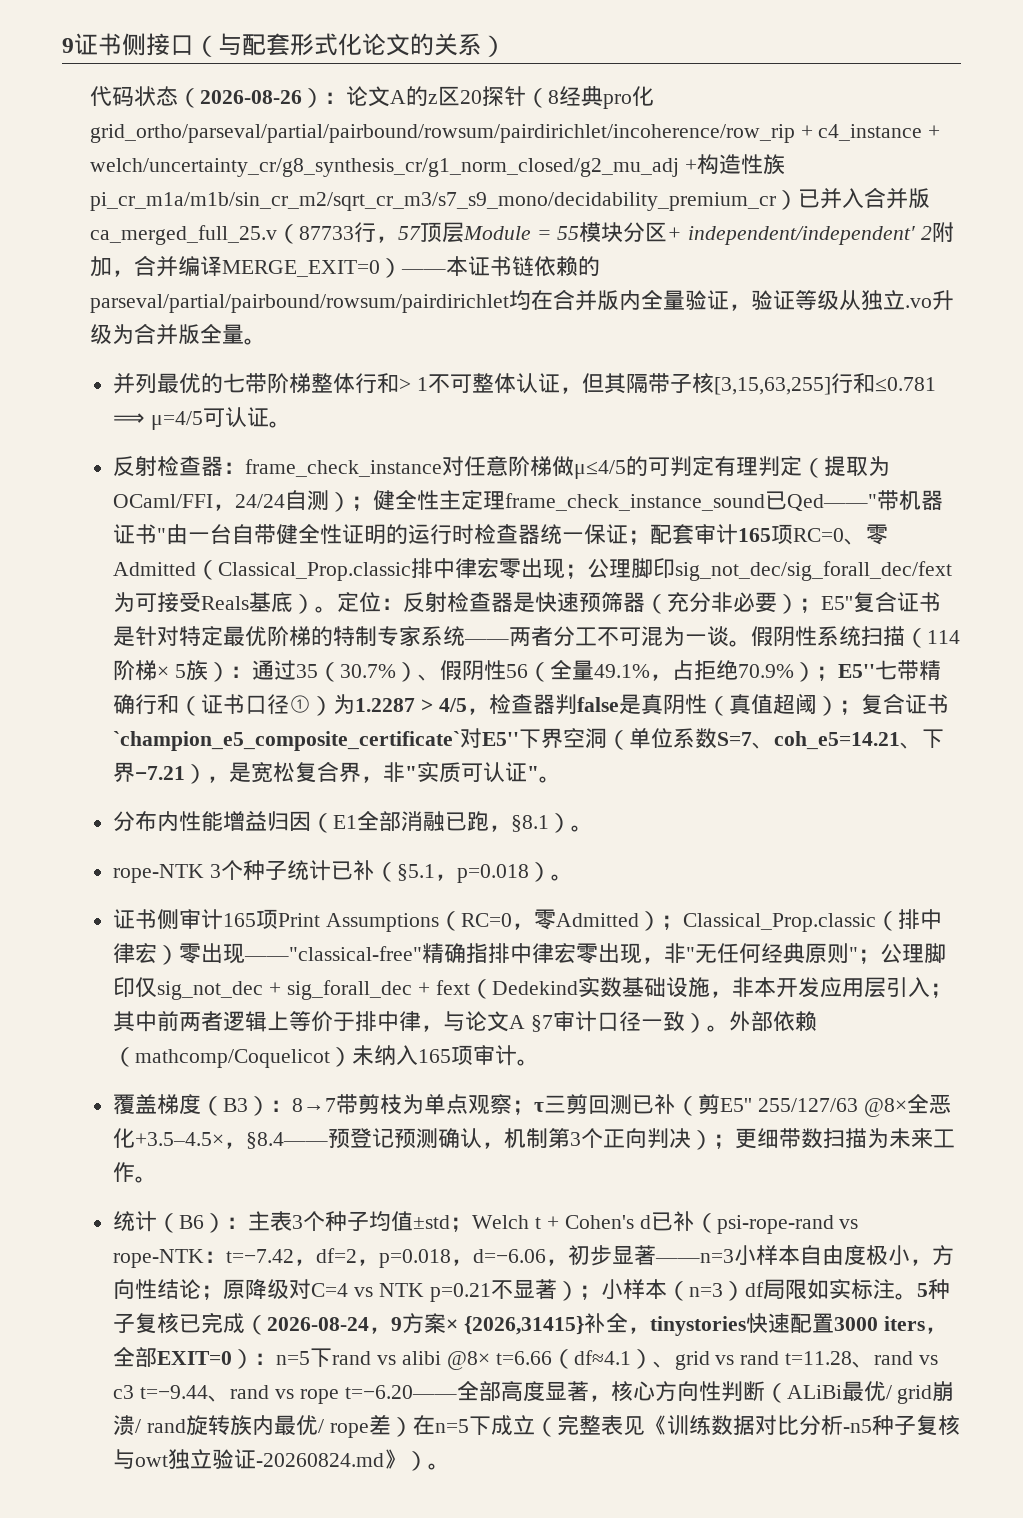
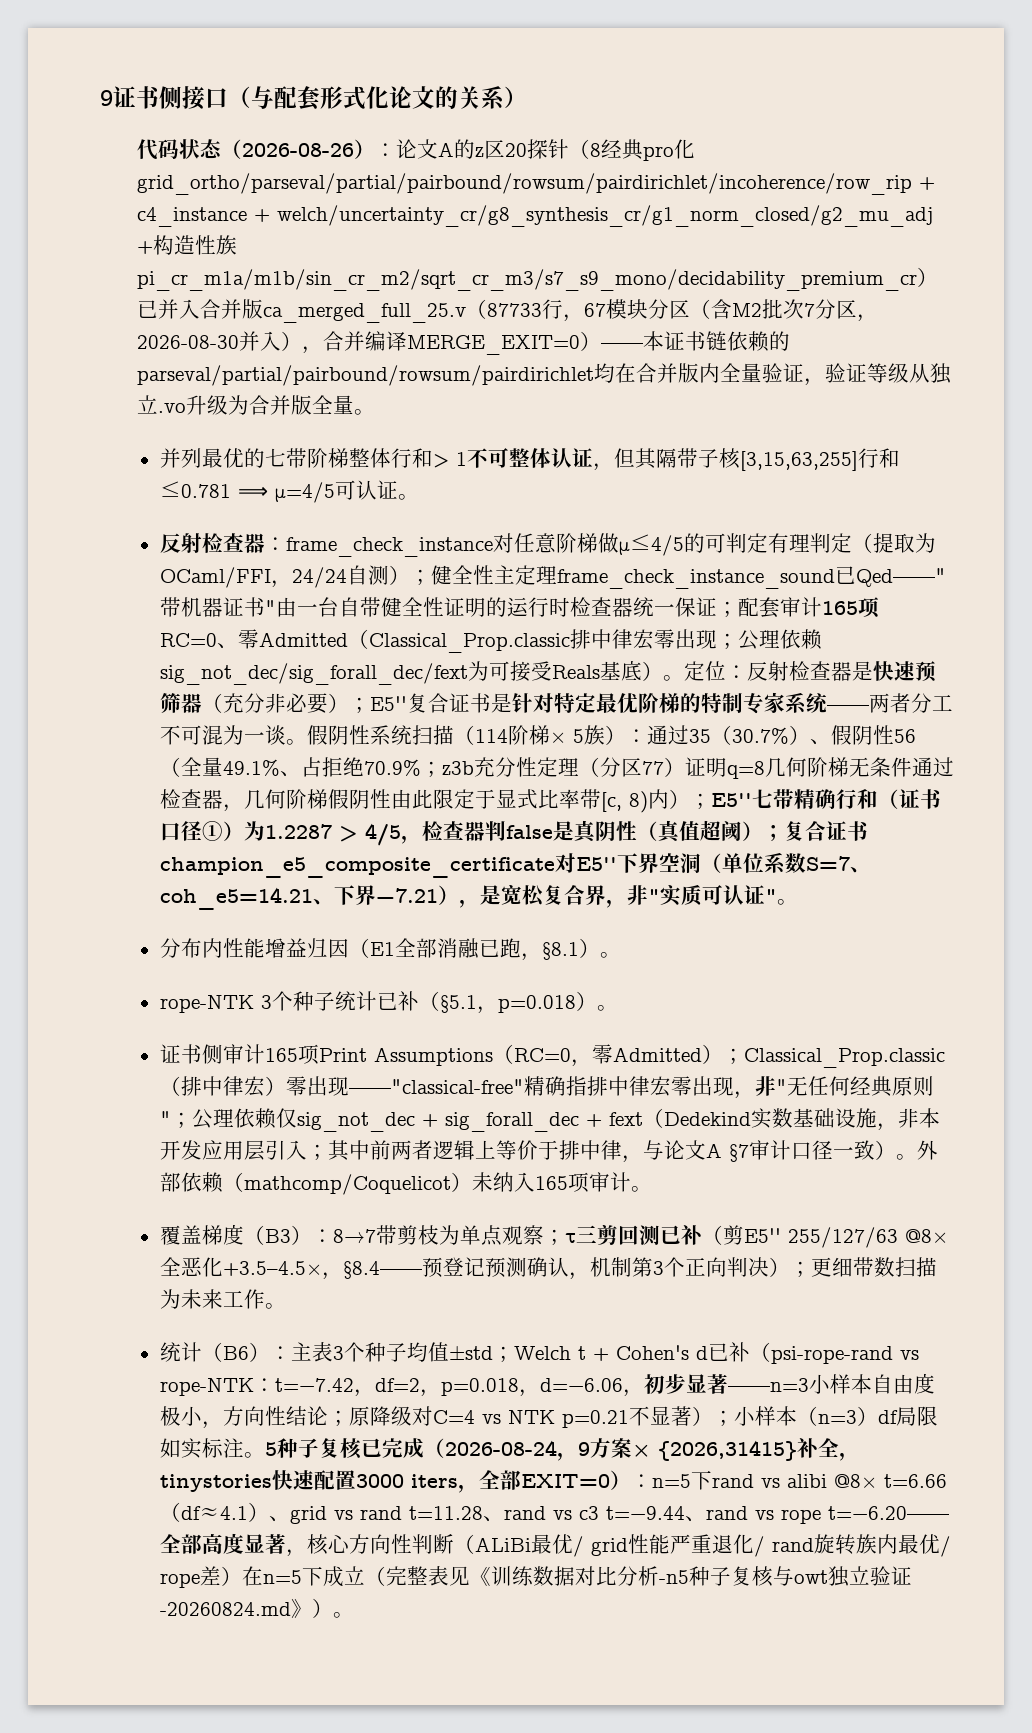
[397,222,955,245] [89,256,112,277] 57顶层Module = 55模块分区+ independent/independent′ 2附加 -> [583,299,878,322] [136,331,302,351] 67模块分区（含M2批次7分区，2026-08-30并入）
[631,558,676,579] 脚印 -> [779,629,822,650] 依赖
[650,674,673,681] ， -> [279,771,301,777] 、
(795, 671) none -> [420,757,954,779] [159,789,669,813] ；z3b充分性定理（分区77）证明q=8几何阶梯无条件通过检查器，几何阶梯假阴性由此限定于显式比率带[c, 8)内
[113,731,461,751] `champion_e5_composite_certificate` -> [159,857,555,878] champion_e5_composite_certificate
[924,943,947,964] [113,977,136,997] 脚印 -> [233,1108,276,1129] 依赖
[932,1381,955,1402] [113,1415,136,1436] 崩溃 -> [627,1534,754,1554] 性能严重退化

